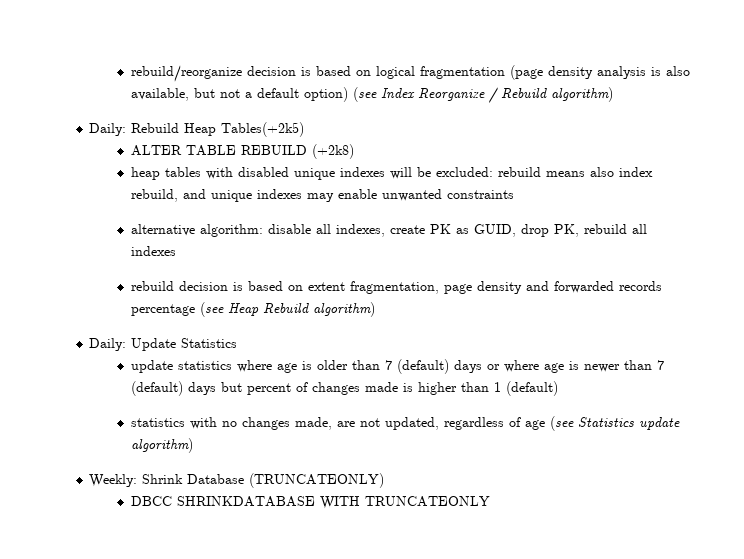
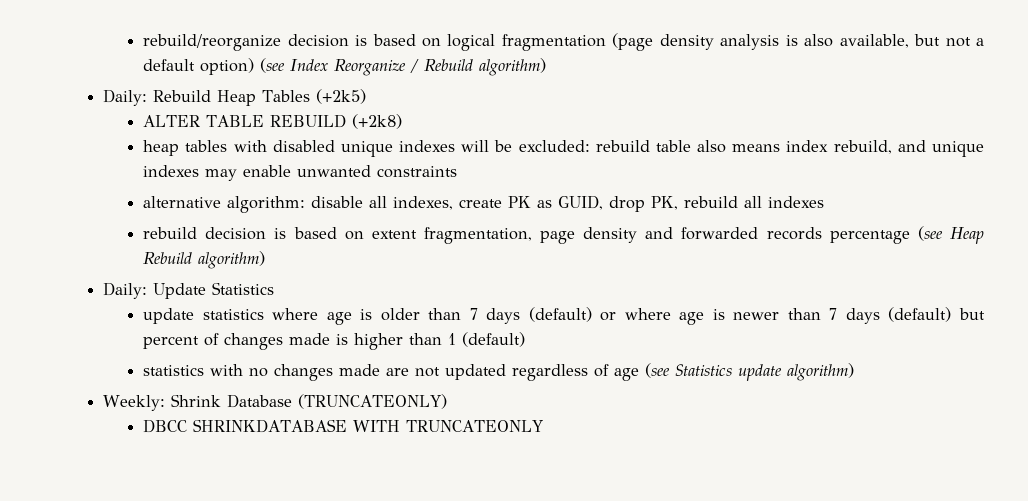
[221,122,305,137] Tables(+2k5) -> [261,89,366,104] Tables (+2k5)
[545,167,614,177] means also -> [655,140,781,153] table also means
[396,359,482,374] (default) days -> [486,307,592,324] days (default)
[130,381,216,396] (default) days -> [845,307,952,324] days (default)
[294,417,332,430] made, -> [339,364,381,376] made
[384,417,439,430] updated, -> [445,364,507,380] updated

